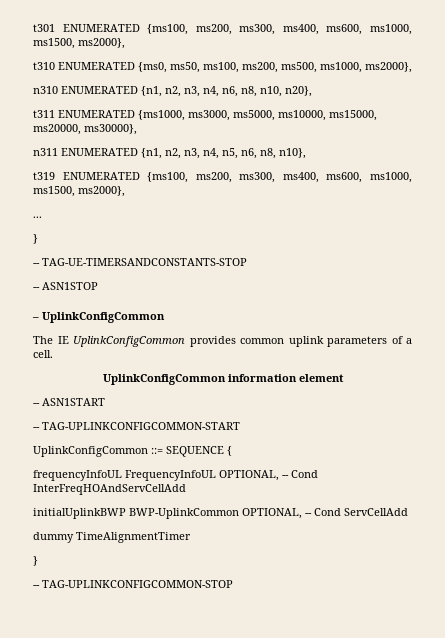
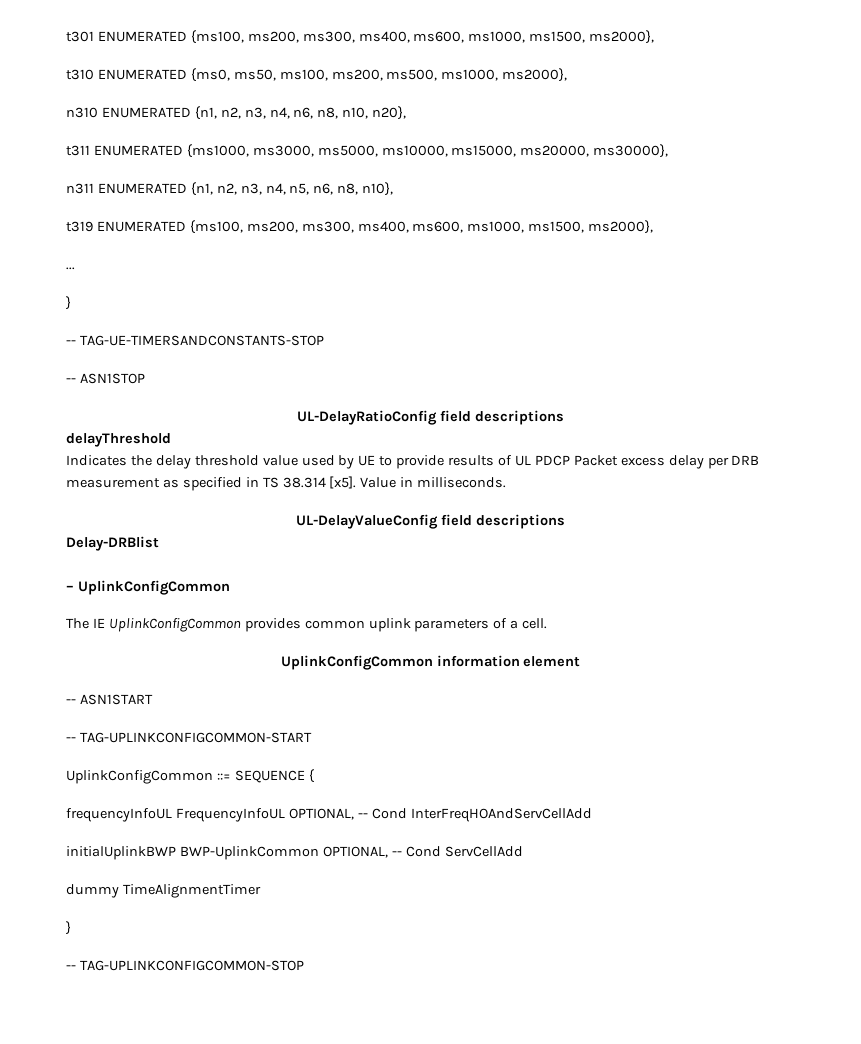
(98, 286) none -> [297,410,564,425] [66,433,171,447] [66,455,760,469] [66,476,507,491] [296,514,565,529] [66,536,159,551] // UL-DelayRatioConfig field descriptions // delayThreshold // Indicates the delay threshold value used by UE to provide results of UL PDCP Packet excess delay per DRB measurement as specified in TS 38.314 [x5]. Value in milliseconds. // UL-DelayValueConfig field descriptions // Delay-DRBlist

